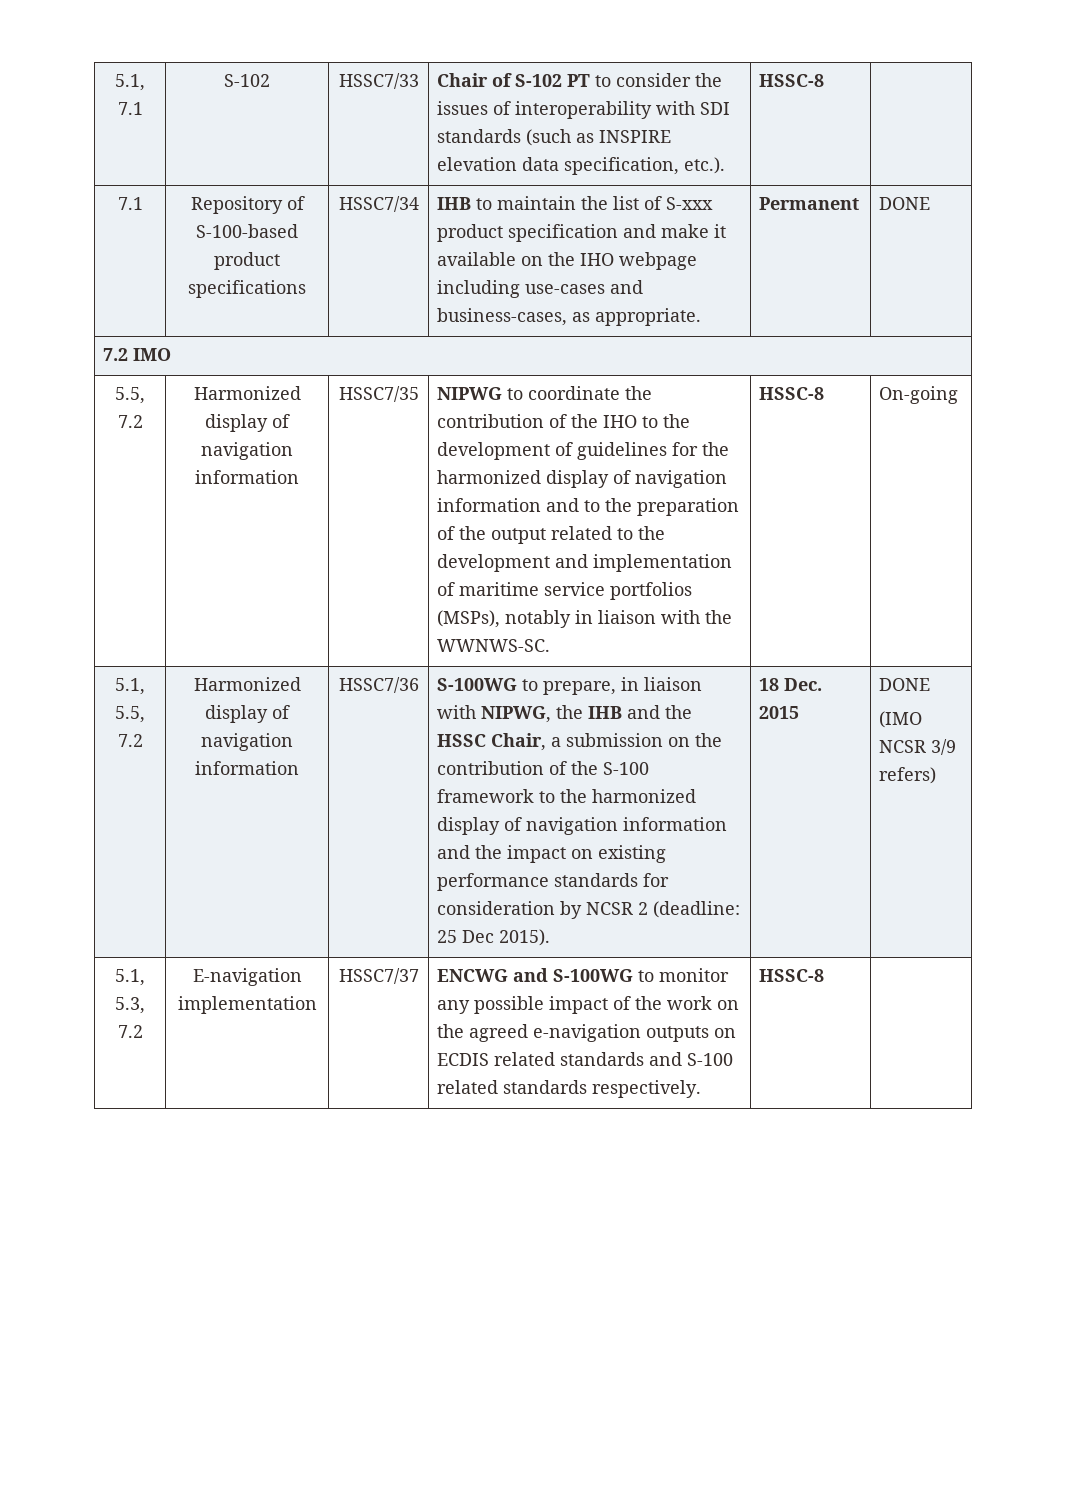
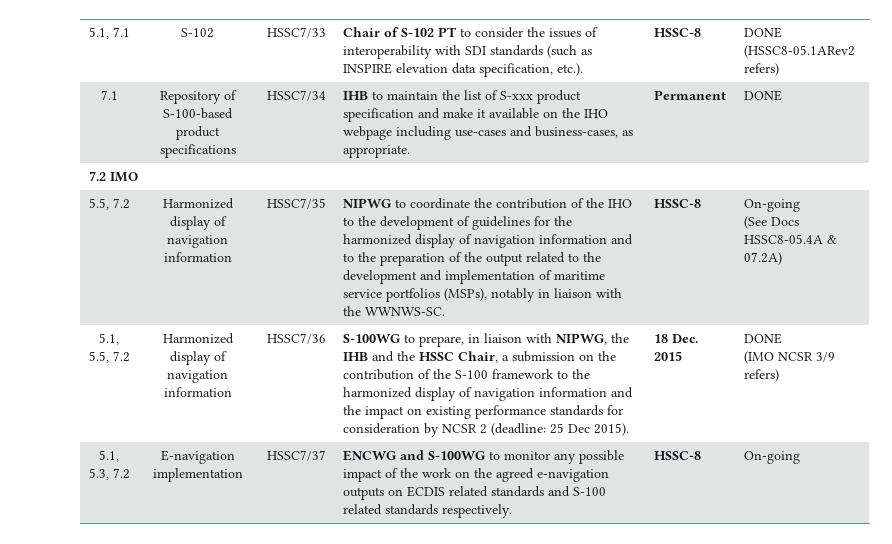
(825, 80) none -> [743,27,782,38] [743,45,855,58] [743,63,779,76] DONE (HSSC8-05.1ARev2 refers)
(959, 395) none -> [743,216,799,229] [743,234,837,244] [743,252,782,265] // (See Docs HSSC8-05.4A & 07.2A)
(825, 975) none -> [743,451,800,464] On-going

